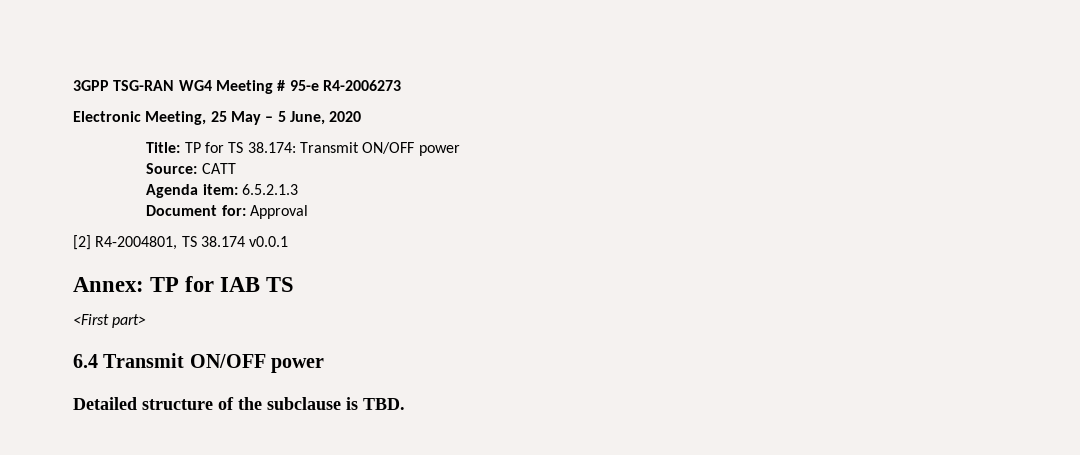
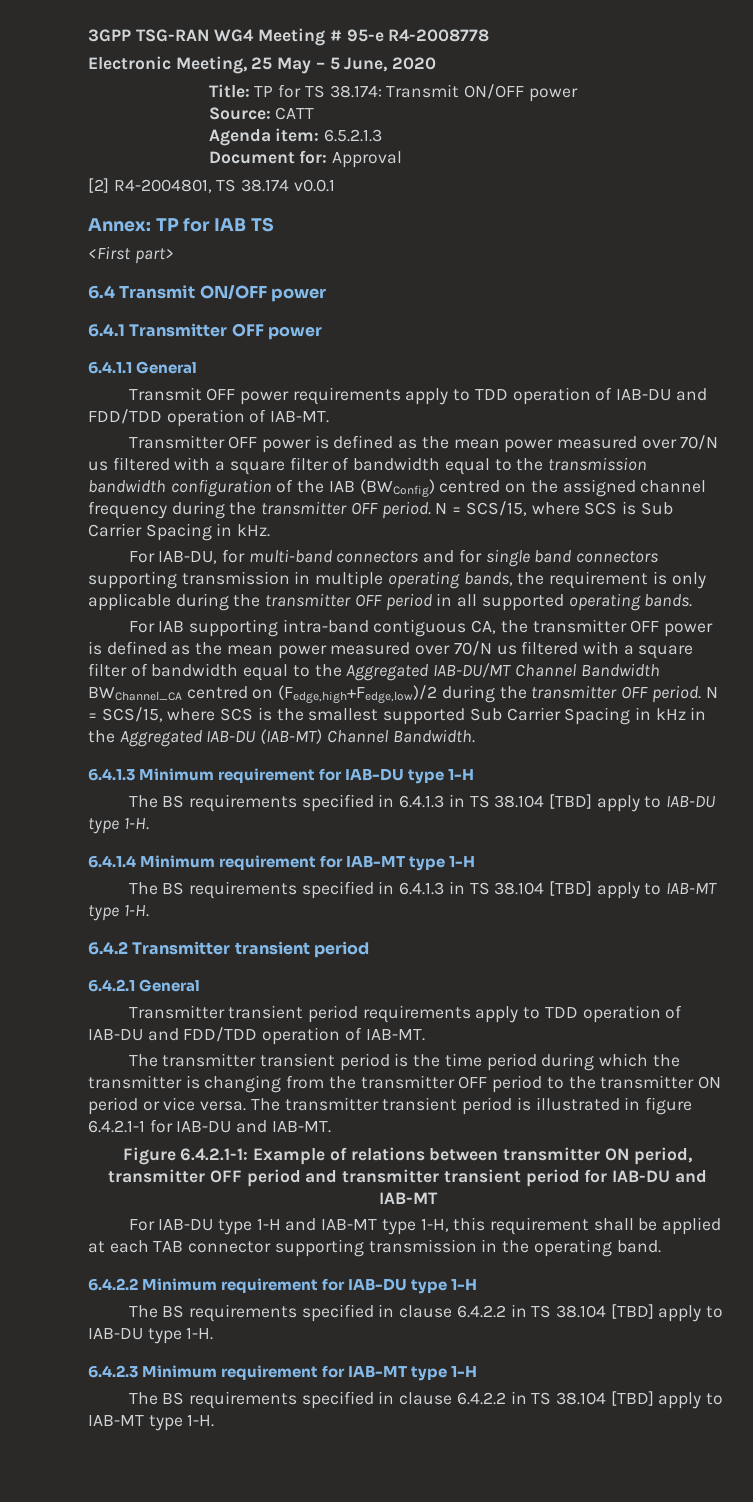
[322,80,401,91] R4-2006273 -> [388,29,490,42] R4-2008778
[73,397,405,410] Detailed structure of the subclause is TBD. -> [88,323,322,340] [88,361,198,374] [128,387,707,405] [88,409,330,427] [128,435,719,453] [88,457,647,475] [88,479,707,497] [88,501,673,519] [88,523,271,541] [128,549,659,567] [88,571,706,589] [88,593,693,611] [128,619,714,637] [88,641,694,659] [88,663,660,681] [88,685,718,703] [88,707,707,725] [88,729,475,747] [88,768,475,784] [128,794,716,812] [88,817,149,834] [88,855,476,871] [128,881,718,899] [88,904,149,921] [88,941,369,958] [88,979,201,992] [128,1005,683,1023] [88,1027,425,1045] [128,1053,680,1071] [88,1075,721,1093] [88,1097,692,1115] [88,1119,331,1133] [122,1147,693,1165] [108,1169,707,1187] [378,1192,438,1204] [128,1217,722,1235] [88,1239,661,1257] [88,1278,478,1294] [128,1304,724,1322] [88,1327,214,1344] [88,1365,478,1381] [128,1391,724,1409] [88,1414,215,1431] 6.4.1 Transmitter OFF power // 6.4.1.1 General // Transmit OFF power requirements apply to TDD operation of IAB-DU and FDD/TDD operation of IAB-MT. // Transmitter OFF power is defined as the mean power measured over 70/N us filtered with a square filter of bandwidth equal to the transmission bandwidth configuration of the IAB (BWConfig) centred on the assigned channel frequency during the transmitter OFF period. N = SCS/15, where SCS is Sub Carrier Spacing in kHz. // For IAB-DU, for multi-band connectors and for single band connectors supporting transmission in multiple operating bands, the requirement is only applicable during the transmitter OFF period in all supported operating bands. // For IAB supporting intra-band contiguous CA, the transmitter OFF power is defined as the mean power measured over 70/N us filtered with a square filter of bandwidth equal to the Aggregated IAB-DU/MT Channel Bandwidth BWChannel_CA centred on (Fedge,high+Fedge,low)/2 during the transmitter OFF period. N = SCS/15, where SCS is the smallest supported Sub Carrier Spacing in kHz in the Aggregated IAB-DU (IAB-MT) Channel Bandwidth. // 6.4.1.3 Minimum requirement for IAB-DU type 1-H // The BS requirements specified in 6.4.1.3 in TS 38.104 [TBD] apply to IAB-DU type 1-H. // 6.4.1.4 Minimum requirement for IAB-MT type 1-H // The BS requirements specified in 6.4.1.3 in TS 38.104 [TBD] apply to IAB-MT type 1-H. // 6.4.2 Transmitter transient period // 6.4.2.1 General // Transmitter transient period requirements apply to TDD operation of IAB-DU and FDD/TDD operation of IAB-MT. // The transmitter transient period is the time period during which the transmitter is changing from the transmitter OFF period to the transmitter ON period or vice versa. The transmitter transient period is illustrated in figure 6.4.2.1-1 for IAB-DU and IAB-MT. // Figure 6.4.2.1-1: Example of relations between transmitter ON period, transmitter OFF period and transmitter transient period for IAB-DU and IAB-MT // For IAB-DU type 1-H and IAB-MT type 1-H, this requirement shall be applied at each TAB connector supporting transmission in the operating band. // 6.4.2.2 Minimum requirement for IAB-DU type 1-H // The BS requirements specified in clause 6.4.2.2 in TS 38.104 [TBD] apply to IAB-DU type 1-H. // 6.4.2.3 Minimum requirement for IAB-MT type 1-H // The BS requirements specified in clause 6.4.2.2 in TS 38.104 [TBD] apply to IAB-MT type 1-H.

